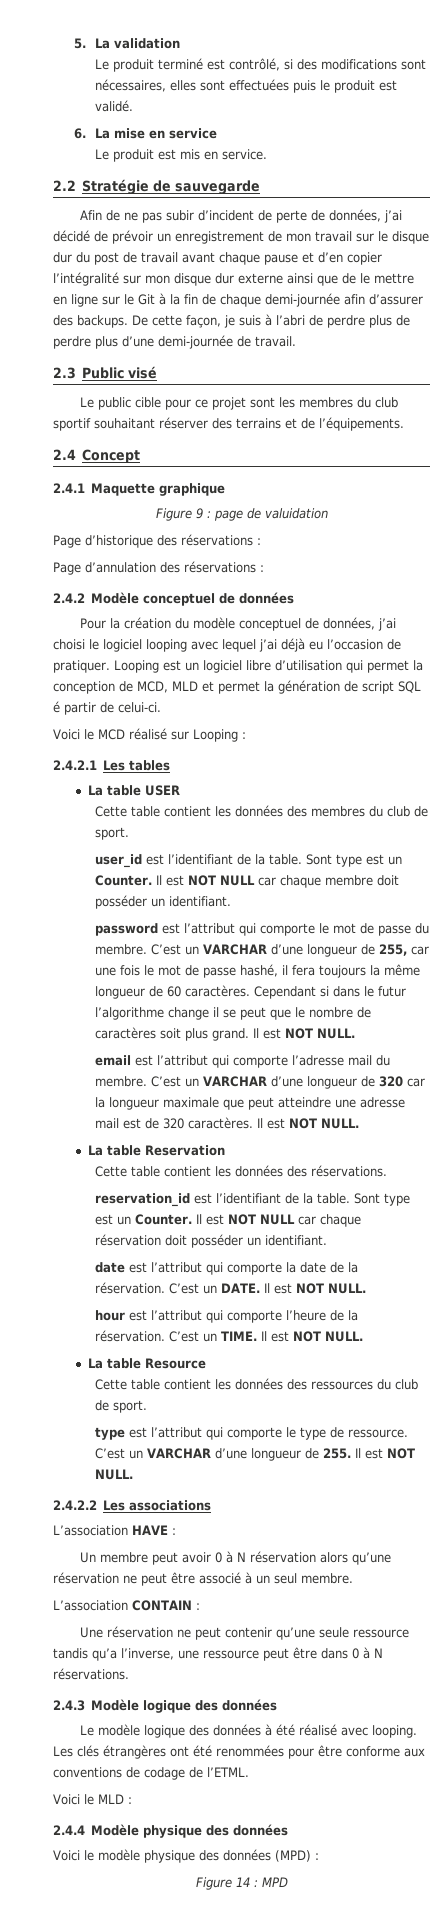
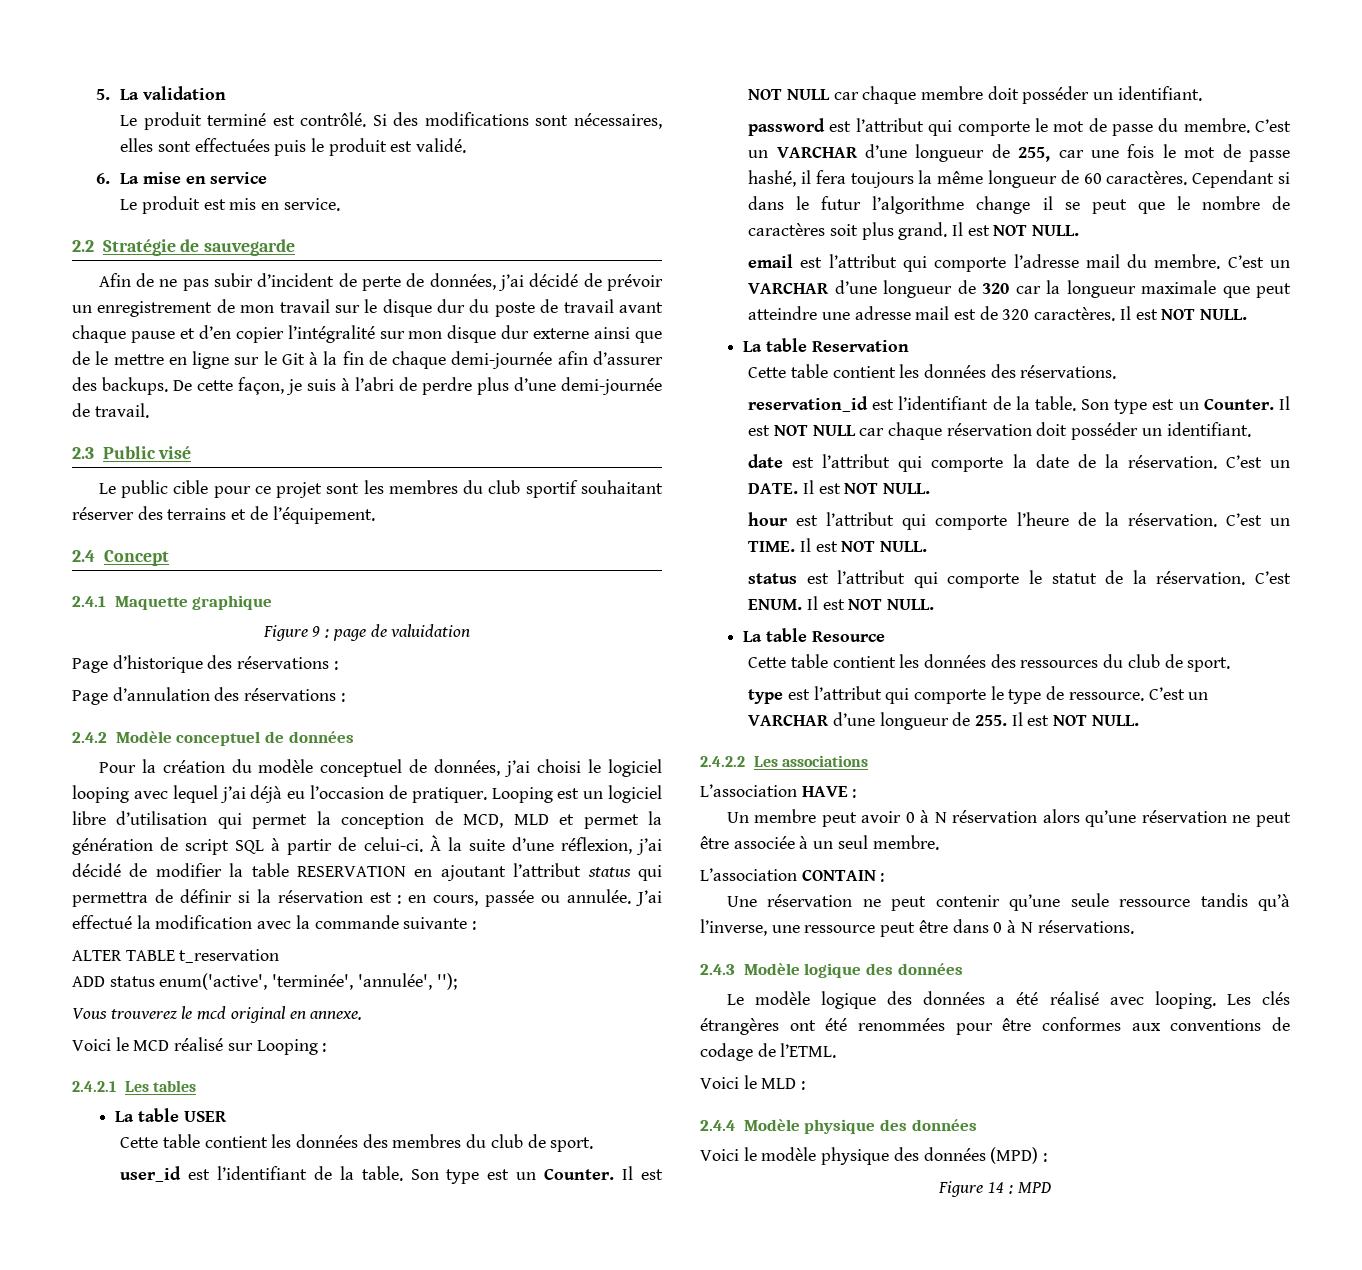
[228,58,293,71] contrôlé, si -> [300,112,387,127] contrôlé. Si
[94,252,119,265] post -> [494,302,535,317] poste
[396,315,410,326] [53,336,118,349] de perdre plus -> (509, 386) none
[319,417,404,431] l’équipements. -> [272,506,375,524] l’équipement.
[53,701,60,713] é -> [271,838,281,851] à
(161, 707) none -> [429,835,663,855] [72,863,662,881] [72,889,662,907] [72,915,477,930] [72,949,280,963] [72,973,457,990] [72,1006,363,1023] À la suite d’une réflexion, j’ai décidé de modifier la table RESERVATION en ajoutant l’attribut status qui permettra de définir si la réservation est : en cours, passée ou annulée. J’ai effectué la modification avec la commande suivante : // ALTER TABLE t_reservation // ADD status enum('active', 'terminée', 'annulée', ''); // Vous trouverez le mcd original en annexe.
[305,854,332,865] Sont -> [410,1169,439,1180] Son
[353,1193,380,1204] Sont -> [1081,399,1110,410] Son
(363, 1336) none -> [748,570,1291,588] [748,596,934,610] // status est l’attribut qui comporte le statut de la réservation. C’est ENUM. Il est NOT NULL.
[199,1572,241,1584] associé -> [733,836,795,849] associée
[92,1648,117,1661] qu’a -> [1258,894,1290,911] qu’à
[265,1724,273,1736] à -> [996,997,1006,1005] a
[346,1746,400,1757] conforme -> [1042,1017,1121,1031] conformes

